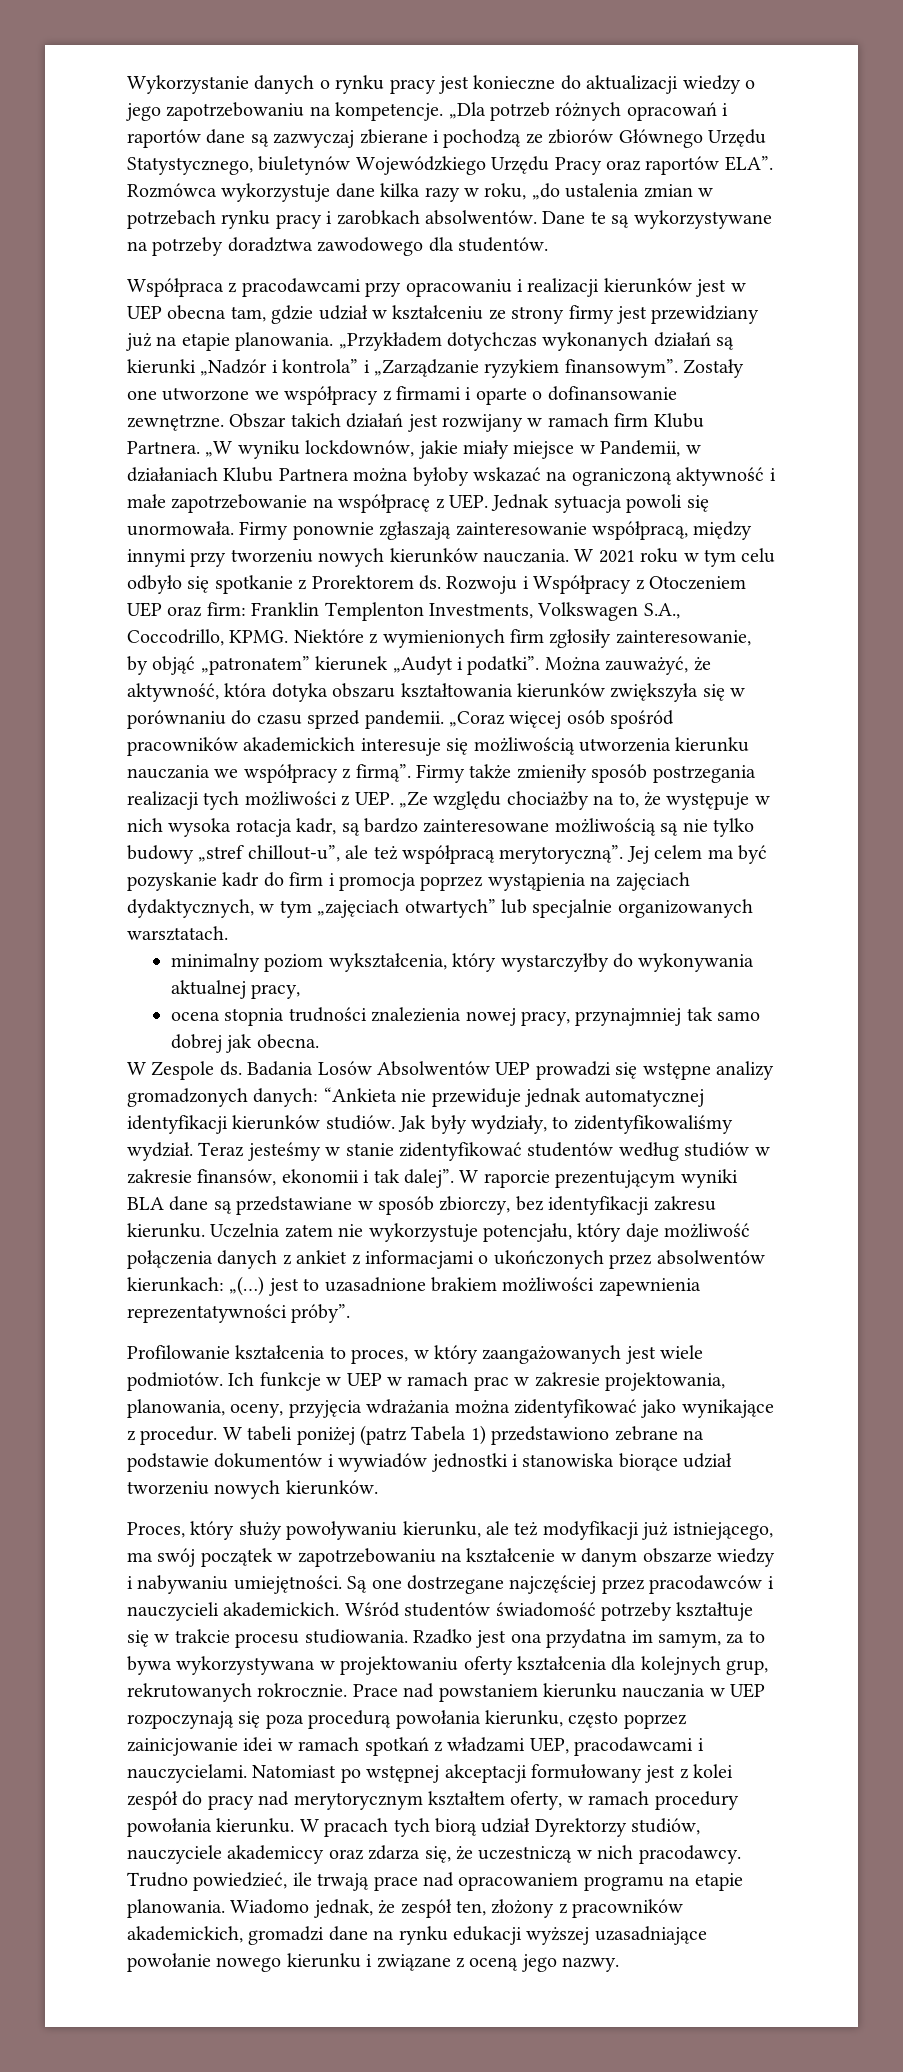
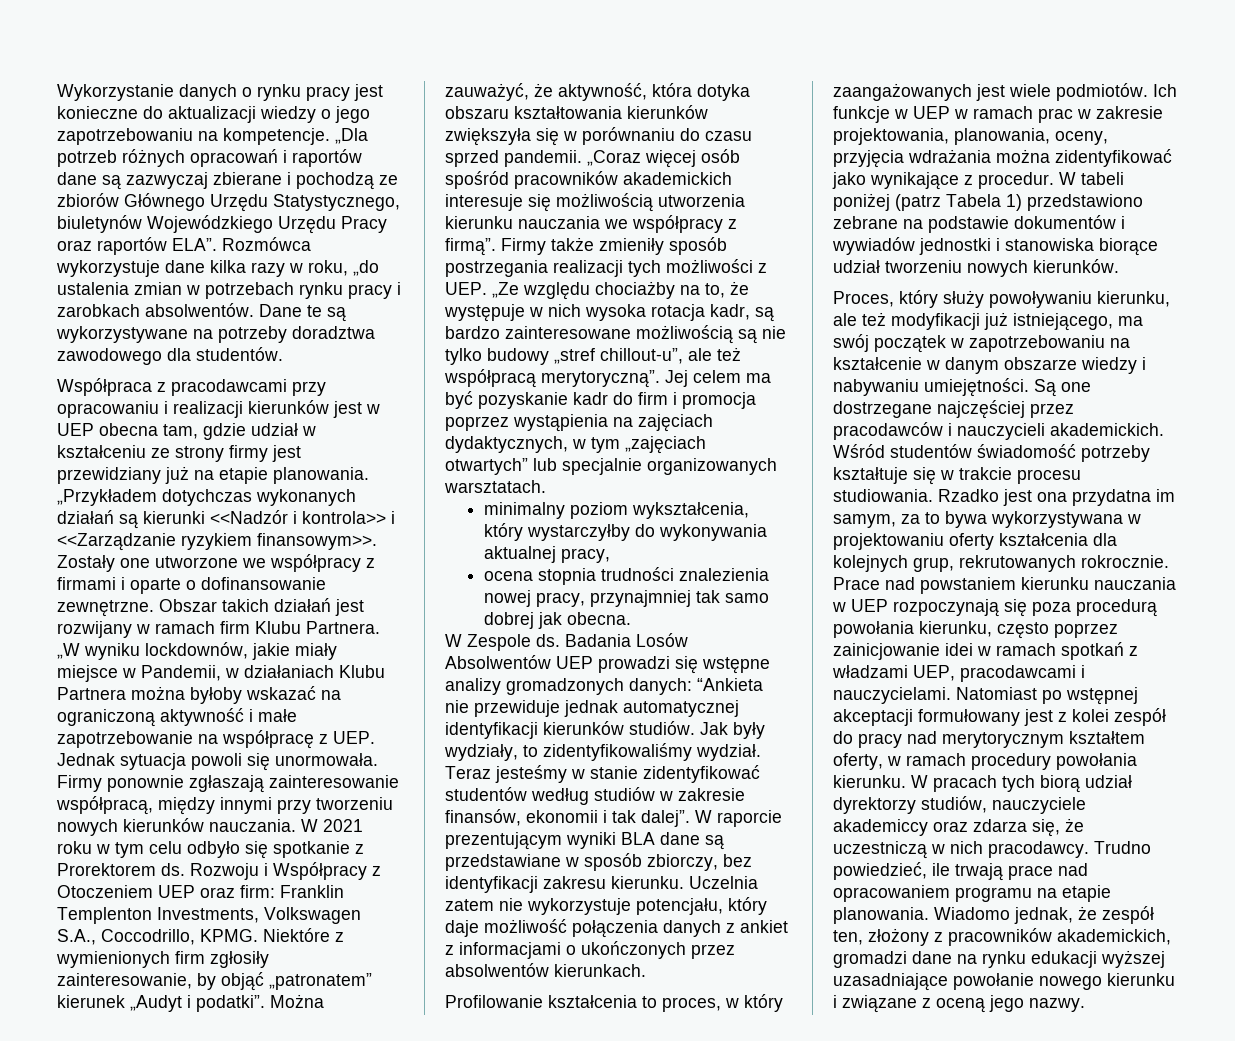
[200,359,678,378] „Nadzór i kontrola” i „Zarządzanie ryzykiem finansowym”. -> [210,510,395,524] [57,533,377,551] <<Nadzór i kontrola>> i <<Zarządzanie ryzykiem finansowym>>.
[127,1276,701,1296] [127,1304,351,1323] kierunkach: „(…) jest to uzasadnione brakiem możliwości zapewnienia reprezentatywności próby”. -> [554,964,646,977] kierunkach.
[534,1818,627,1837] Dyrektorzy -> [833,797,916,814] dyrektorzy

